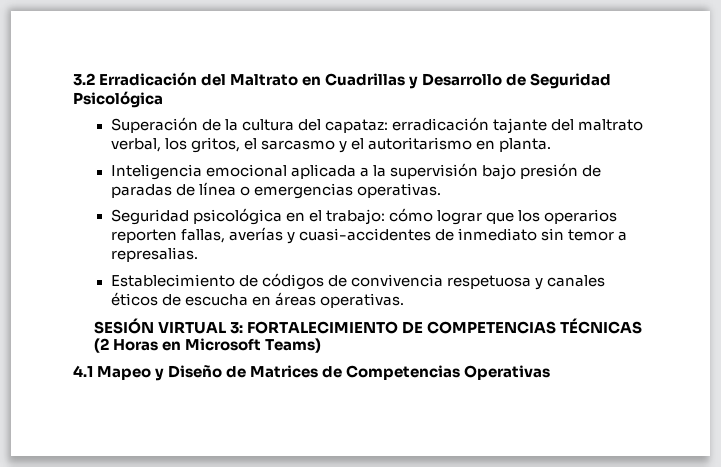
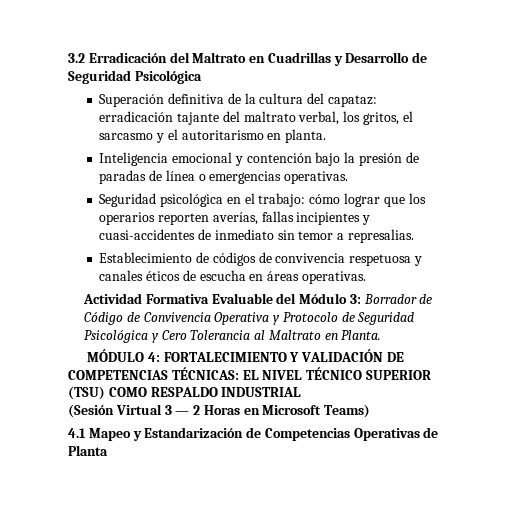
(198, 125) none -> [168,93,225,104] definitiva
[290,163,516,180] aplicada a la supervisión bajo -> [234,152,356,166] y contención bajo la
[180,227,283,243] fallas, averías -> [212,211,361,225] averías, fallas incipientes
[94,318,643,334] [94,338,110,353] SESIÓN VIRTUAL 3: FORTALECIMIENTO DE COMPETENCIAS TÉCNICAS (2 -> [82,293,433,304] [83,312,415,325] [83,330,382,343] [86,349,404,362] [68,367,431,380] [68,386,302,400] [68,404,201,418] Actividad Formativa Evaluable del Módulo 3: Borrador de Código de Convivencia Operativa y Protocolo de Seguridad Psicológica y Cero Tolerancia al Maltrato en Planta. // MÓDULO 4: FORTALECIMIENTO Y VALIDACIÓN DE COMPETENCIAS TÉCNICAS: EL NIVEL TÉCNICO SUPERIOR (TSU) COMO RESPALDO INDUSTRIAL // (Sesión Virtual 3 — 2
[168,365,319,378] Diseño de Matrices -> [144,427,244,438] Estandarización
(551, 372) none -> [423,427,439,438] [68,445,108,456] de Planta

